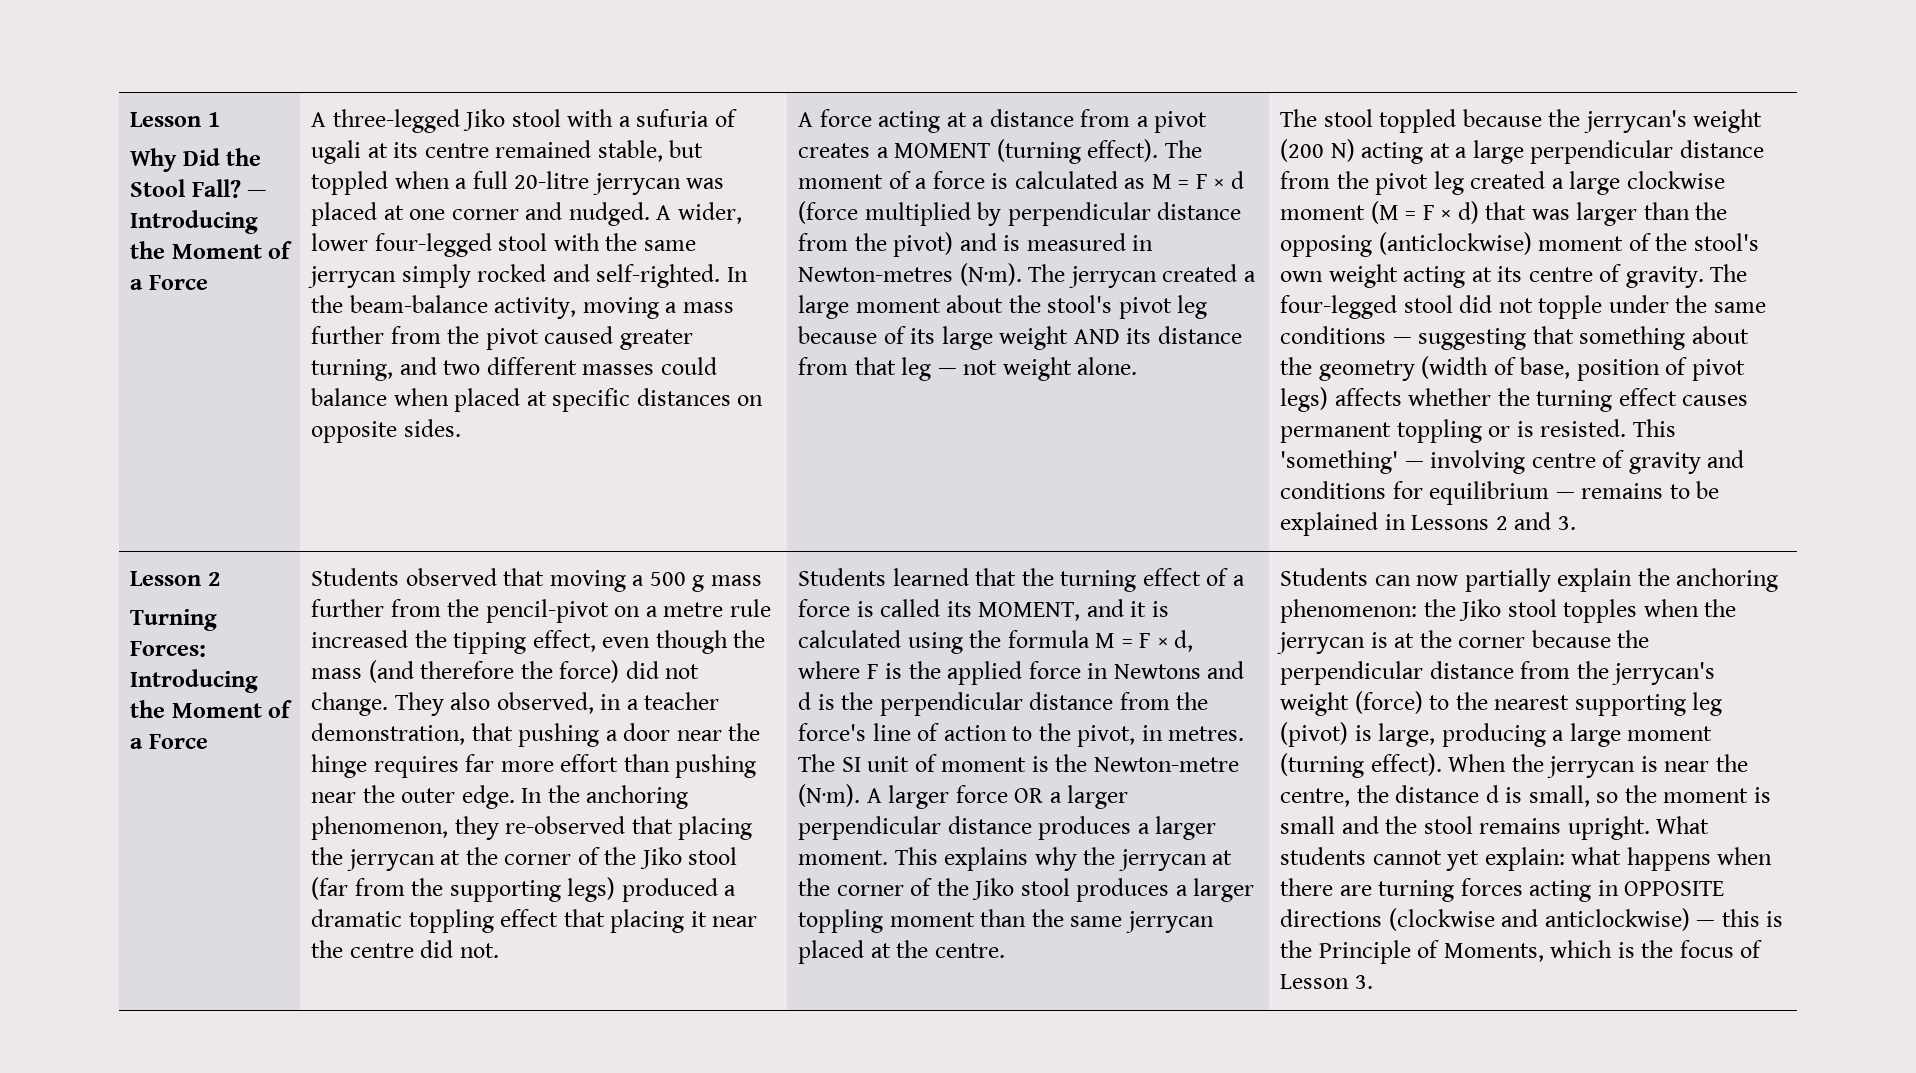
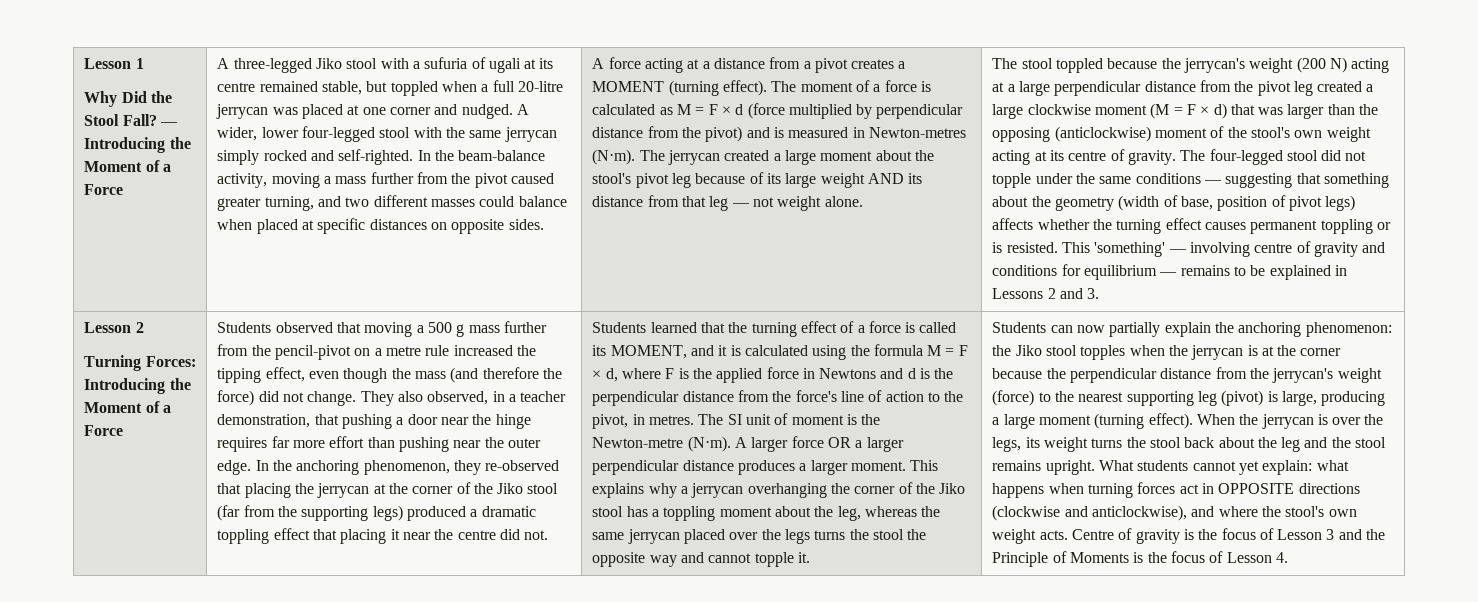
[1083,847,1233,871] [798,878,1255,902] [798,909,1214,933] [798,940,1005,964] the jerrycan at the corner of the Jiko stool produces a larger toppling moment than the same jerrycan placed at the centre. -> [680,482,966,498] [592,506,941,521] [592,529,927,544] [592,552,810,567] a jerrycan overhanging the corner of the Jiko stool has a toppling moment about the leg, whereas the same jerrycan placed over the legs turns the stool the opposite way and cannot topple it.
[1664,754,1748,772] [1280,785,1771,807] [1280,816,1336,834] near the centre, the distance d is small, so the moment is small -> [1332,414,1384,425] [992,437,1301,452] over the legs, its weight turns the stool back about the leg
[1280,878,1372,896] there are -> (1084, 488) none
[1529,880,1592,902] acting -> [1179,484,1199,494] act
[1544,908,1784,931] [1280,940,1763,964] [1280,974,1373,989] anticlockwise) — this is the Principle of Moments, which is the focus of Lesson 3. -> [1091,505,1357,521] [992,528,1386,544] [992,551,1288,567] anticlockwise), and where the stool's own weight acts. Centre of gravity is the focus of Lesson 3 and the Principle of Moments is the focus of Lesson 4.

